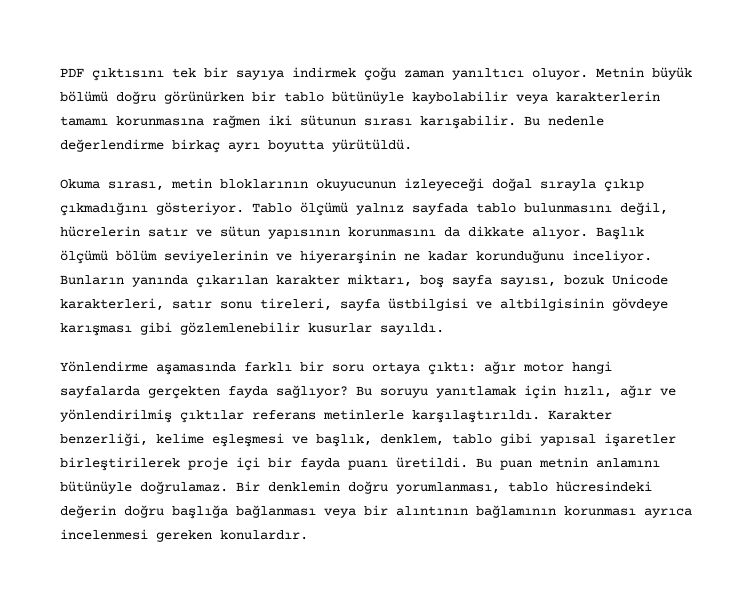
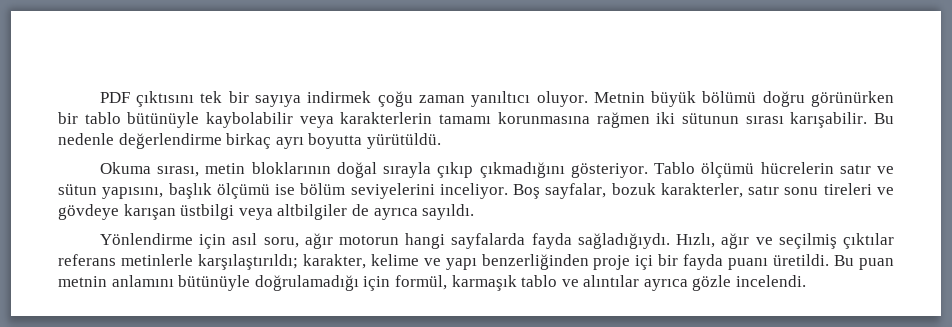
[316,178,484,191] okuyucunun izleyeceği -> (331, 168) none
[356,202,668,215] [60,226,644,240] [60,250,652,264] [60,274,668,288] [60,298,668,311] [60,322,444,336] [60,361,612,375] [60,385,612,399] yalnız sayfada tablo bulunmasını değil, hücrelerin satır ve sütun yapısının korunmasını da dikkate alıyor. Başlık ölçümü bölüm seviyelerinin ve hiyerarşinin ne kadar korunduğunu inceliyor. Bunların yanında çıkarılan karakter miktarı, boş sayfa sayısı, bozuk Unicode karakterleri, satır sonu tireleri, sayfa üstbilgisi ve altbilgisinin gövdeye karışması gibi gözlemlenebilir kusurlar sayıldı. // Yönlendirme aşamasında farklı bir soru ortaya çıktı: ağır motor hangi sayfalarda gerçekten fayda sağlıyor? Bu soruyu yanıtlamak için hızlı, -> [760,162,895,174] [58,183,894,199] [58,204,475,220] [99,233,716,249] hücrelerin satır ve sütun yapısını, başlık ölçümü ise bölüm seviyelerini inceliyor. Boş sayfalar, bozuk karakterler, satır sonu tireleri ve gövdeye karışan üstbilgi veya altbilgiler de ayrıca sayıldı. // Yönlendirme için asıl soru, ağır motorun hangi sayfalarda fayda sağladığıydı. Hızlı,
[60,409,172,423] yönlendirilmiş -> [778,233,837,249] seçilmiş
[412,410,612,423] [60,433,676,447] [60,457,180,471] karşılaştırıldı. Karakter benzerliği, kelime eşleşmesi ve başlık, denklem, tablo gibi yapısal işaretler birleştirilerek -> [197,254,589,270] karşılaştırıldı; karakter, kelime ve yapı benzerliğinden
[140,481,652,494] [60,505,692,519] [60,529,308,542] doğrulamaz. Bir denklemin doğru yorumlanması, tablo hücresindeki değerin doğru başlığa bağlanması veya bir alıntının bağlamının korunması ayrıca incelenmesi gereken konulardır. -> [254,275,807,291] doğrulamadığı için formül, karmaşık tablo ve alıntılar ayrıca gözle incelendi.

